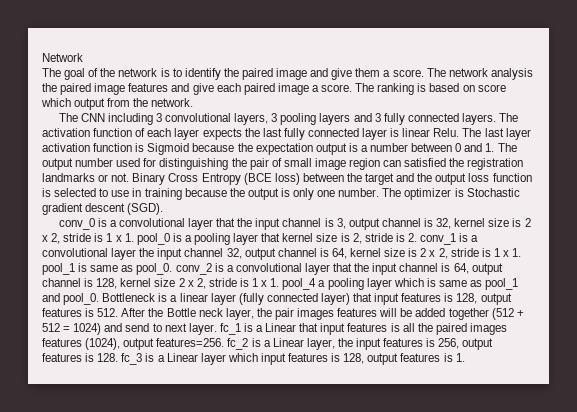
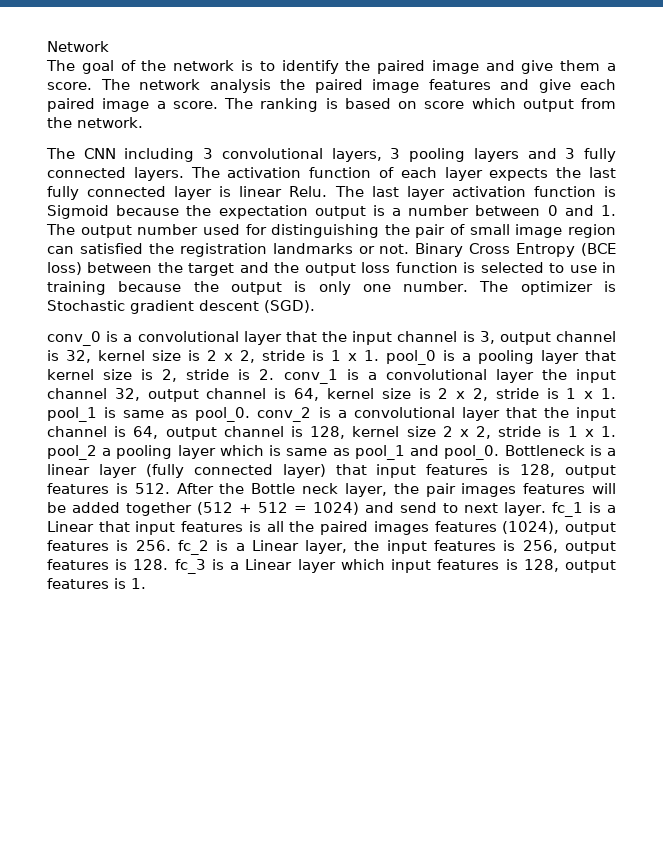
[282,278,317,290] pool_4 -> [47,445,97,460] pool_2
[156,338,225,347] features=256. -> [47,540,171,551] features is 256.

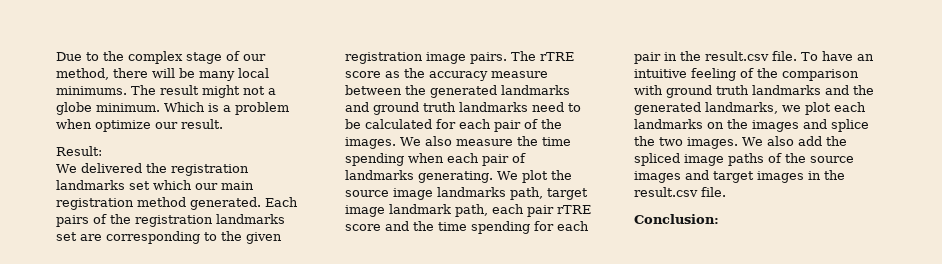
[47,41,109,52] [46,60,616,74] [47,79,616,93] [47,98,616,112] [47,117,143,128] [46,148,617,162] [47,167,616,181] [47,186,616,200] [47,205,616,219] [46,224,616,238] [47,243,616,257] [47,262,616,276] [47,281,616,295] [47,300,315,314] [47,331,617,346] [47,350,616,365] [47,369,616,384] [47,388,616,402] [47,407,616,422] [47,426,616,440] [47,445,616,460] [47,464,616,478] [47,483,616,497] [47,502,616,517] [47,521,616,535] [47,540,617,555] [47,559,616,574] [47,578,146,589] Network // The goal of the network is to identify the paired image and give them a score. The network analysis the paired image features and give each paired image a score. The ranking is based on score which output from the network. // The CNN including 3 convolutional layers, 3 pooling layers and 3 fully connected layers. The activation function of each layer expects the last fully connected layer is linear Relu. The last layer activation function is Sigmoid because the expectation output is a number between 0 and 1. The output number used for distinguishing the pair of small image region can satisfied the registration landmarks or not. Binary Cross Entropy (BCE loss) between the target and the output loss function is selected to use in training because the output is only one number. The optimizer is Stochastic gradient descent (SGD). // conv_0 is a convolutional layer that the input channel is 3, output channel is 32, kernel size is 2 x 2, stride is 1 x 1. pool_0 is a pooling layer that kernel size is 2, stride is 2. conv_1 is a convolutional layer the input channel 32, output channel is 64, kernel size is 2 x 2, stride is 1 x 1. pool_1 is same as pool_0. conv_2 is a convolutional layer that the input channel is 64, output channel is 128, kernel size 2 x 2, stride is 1 x 1. pool_2 a pooling layer which is same as pool_1 and pool_0. Bottleneck is a linear layer (fully connected layer) that input features is 128, output features is 512. After the Bottle neck layer, the pair images features will be added together (512 + 512 = 1024) and send to next layer. fc_1 is a Linear that input features is all the paired images features (1024), output features is 256. fc_2 is a Linear layer, the input features is 256, output features is 128. fc_3 is a Linear layer which input features is 128, output features is 1. -> [56,51,266,64] [56,68,269,81] [56,85,276,98] [56,102,289,115] [56,119,223,132] [56,146,102,156] [56,163,249,176] [56,180,254,190] [56,197,298,210] [56,214,285,227] [56,231,282,244] [345,51,574,64] [345,68,548,81] [345,85,570,98] [345,102,581,115] [345,119,562,132] [345,136,571,149] [345,153,526,166] [345,170,572,183] [345,187,588,200] [345,204,591,217] [345,221,589,234] [634,51,874,64] [634,68,859,81] [634,85,874,98] [634,102,866,115] [634,119,869,132] [634,136,847,149] [634,153,854,166] [634,170,845,183] [634,187,726,197] [634,214,719,224] Due to the complex stage of our method, there will be many local minimums. The result might not a globe minimum. Which is a problem when optimize our result. // Result: // We delivered the registration landmarks set which our main registration method generated. Each pairs of the registration landmarks set are corresponding to the given registration image pairs. The rTRE score as the accuracy measure between the generated landmarks and ground truth landmarks need to be calculated for each pair of the images. We also measure the time spending when each pair of landmarks generating. We plot the source image landmarks path, target image landmark path, each pair rTRE score and the time spending for each pair in the result.csv file. To have an intuitive feeling of the comparison with ground truth landmarks and the generated landmarks, we plot each landmarks on the images and splice the two images. We also add the spliced image paths of the source images and target images in the result.csv file. // Conclusion:

